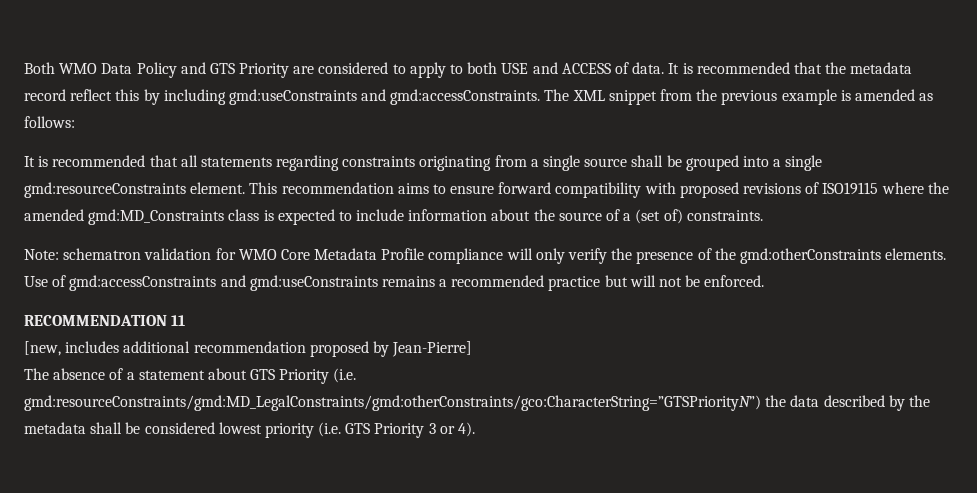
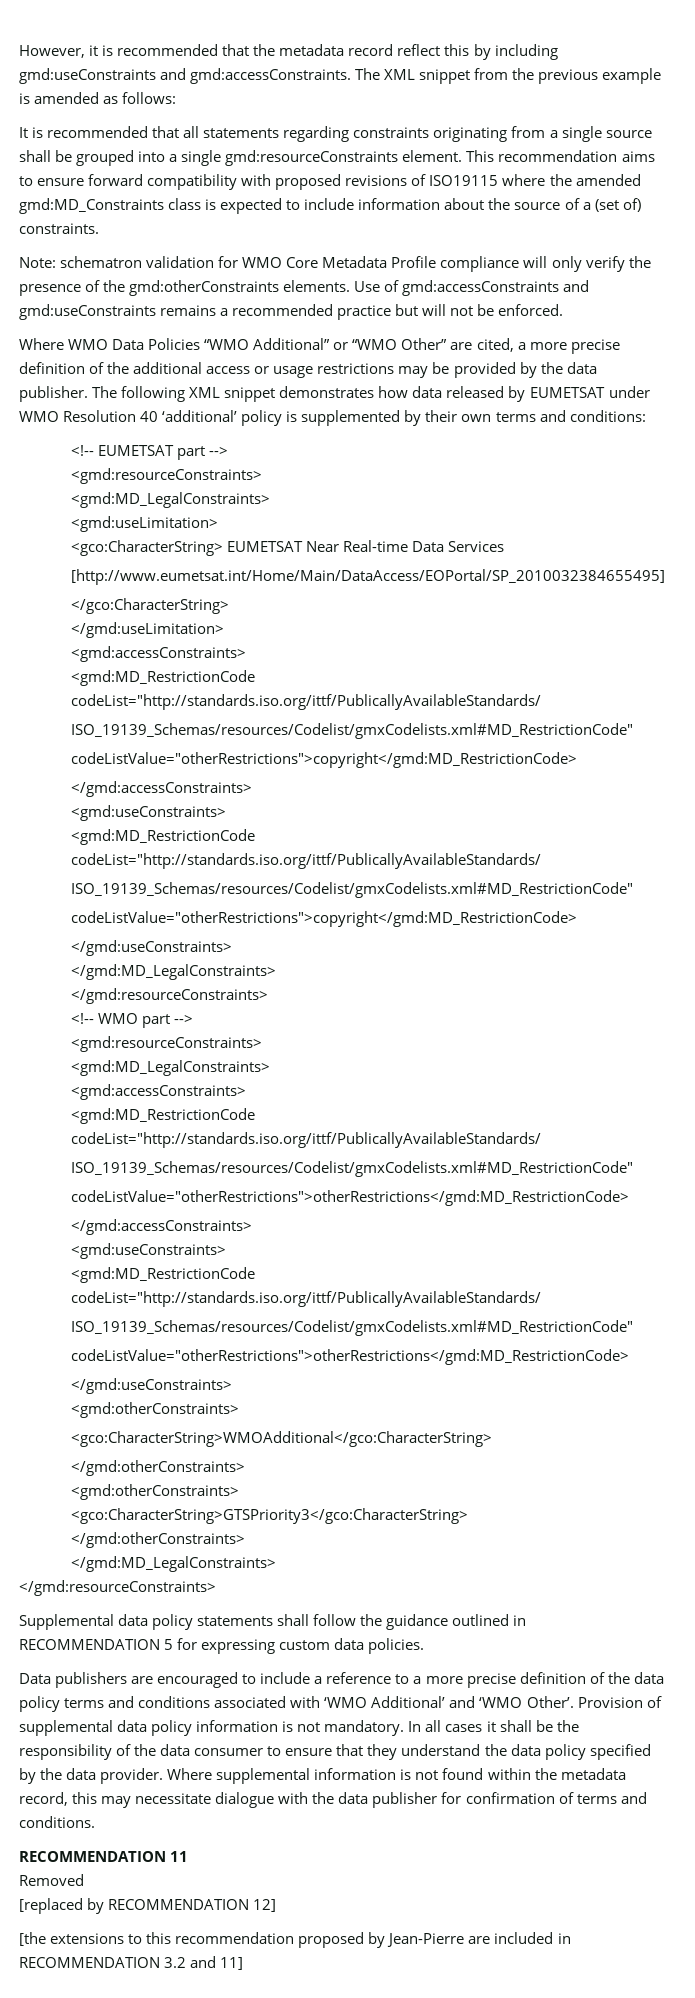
[24,62,680,78] Both WMO Data Policy and GTS Priority are considered to apply to both USE and ACCESS of data. It -> [19,45,99,58] However, it
[24,315,186,326] [24,341,473,357] [24,368,357,384] [24,395,930,411] [24,422,476,438] RECOMMENDATION 11 // [new, includes additional recommendation proposed by Jean-Pierre] // The absence of a statement about GTS Priority (i.e. gmd:resourceConstraints/gmd:MD_LegalConstraints/gmd:otherConstraints/gco:CharacterString=”GTSPriorityN”) the data described by the metadata shall be considered lowest priority (i.e. GTS Priority 3 or 4). -> [19,338,620,354] [19,362,597,378] [19,386,650,402] [19,410,646,426] [70,445,228,460] [70,468,262,484] [70,492,270,508] [70,516,218,532] [70,540,505,556] [70,569,665,585] [70,598,229,614] [70,622,224,638] [70,646,246,662] [70,670,255,686] [70,694,541,710] [70,723,633,739] [70,752,577,768] [70,781,252,797] [70,805,226,821] [70,829,255,845] [70,853,541,869] [70,882,633,898] [70,911,577,927] [70,940,232,956] [70,964,276,980] [70,988,268,1004] [70,1013,193,1028] [70,1036,262,1052] [70,1060,270,1076] [70,1084,246,1100] [70,1108,255,1124] [70,1132,541,1148] [70,1161,633,1177] [70,1190,629,1206] [70,1219,252,1235] [70,1243,226,1259] [70,1267,255,1283] [70,1291,541,1307] [70,1320,633,1336] [70,1349,629,1365] [70,1378,232,1394] [70,1402,239,1418] [70,1431,492,1447] [70,1460,245,1476] [70,1484,239,1500] [70,1508,468,1524] [70,1532,245,1548] [70,1556,276,1572] [19,1580,216,1596] [19,1614,527,1630] [19,1638,425,1654] [19,1672,664,1688] [19,1696,662,1712] [19,1720,579,1736] [19,1744,651,1760] [19,1768,626,1784] [19,1792,647,1808] [19,1816,95,1828] [19,1851,189,1862] [19,1874,84,1886] [19,1898,277,1914] [19,1932,571,1948] [19,1956,244,1970] Where WMO Data Policies “WMO Additional” or “WMO Other” are cited, a more precise definition of the additional access or usage restrictions may be provided by the data publisher. The following XML snippet demonstrates how data released by EUMETSAT under WMO Resolution 40 ‘additional’ policy is supplemented by their own terms and conditions: // <!-- EUMETSAT part --> // <gmd:resourceConstraints> // <gmd:MD_LegalConstraints> // <gmd:useLimitation> // <gco:CharacterString> EUMETSAT Near Real-time Data Services // [http://www.eumetsat.int/Home/Main/DataAccess/EOPortal/SP_2010032384655495] // </gco:CharacterString> // </gmd:useLimitation> // <gmd:accessConstraints> // <gmd:MD_RestrictionCode codeList="http://standards.iso.org/ittf/PublicallyAvailableStandards/ // ISO_19139_Schemas/resources/Codelist/gmxCodelists.xml#MD_RestrictionCode" // codeListValue="otherRestrictions">copyright</gmd:MD_RestrictionCode> // </gmd:accessConstraints> // <gmd:useConstraints> // <gmd:MD_RestrictionCode codeList="http://standards.iso.org/ittf/PublicallyAvailableStandards/ // ISO_19139_Schemas/resources/Codelist/gmxCodelists.xml#MD_RestrictionCode" // codeListValue="otherRestrictions">copyright</gmd:MD_RestrictionCode> // </gmd:useConstraints> // </gmd:MD_LegalConstraints> // </gmd:resourceConstraints> // <!-- WMO part --> // <gmd:resourceConstraints> // <gmd:MD_LegalConstraints> // <gmd:accessConstraints> // <gmd:MD_RestrictionCode codeList="http://standards.iso.org/ittf/PublicallyAvailableStandards/ // ISO_19139_Schemas/resources/Codelist/gmxCodelists.xml#MD_RestrictionCode" // codeListValue="otherRestrictions">otherRestrictions</gmd:MD_RestrictionCode> // </gmd:accessConstraints> // <gmd:useConstraints> // <gmd:MD_RestrictionCode codeList="http://standards.iso.org/ittf/PublicallyAvailableStandards/ // ISO_19139_Schemas/resources/Codelist/gmxCodelists.xml#MD_RestrictionCode" // codeListValue="otherRestrictions">otherRestrictions</gmd:MD_RestrictionCode> // </gmd:useConstraints> // <gmd:otherConstraints> // <gco:CharacterString>WMOAdditional</gco:CharacterString> // </gmd:otherConstraints> // <gmd:otherConstraints> // <gco:CharacterString>GTSPriority3</gco:CharacterString> // </gmd:otherConstraints> // </gmd:MD_LegalConstraints> // </gmd:resourceConstraints> // Supplemental data policy statements shall follow the guidance outlined in RECOMMENDATION 5 for expressing custom data policies. // Data publishers are encouraged to include a reference to a more precise definition of the data policy terms and conditions associated with ‘WMO Additional’ and ‘WMO Other’. Provision of supplemental data policy information is not mandatory. In all cases it shall be the responsibility of the data consumer to ensure that they understand the data policy specified by the data provider. Where supplemental information is not found within the metadata record, this may necessitate dialogue with the data publisher for confirmation of terms and conditions. // RECOMMENDATION 11 // Removed // [replaced by RECOMMENDATION 12] // [the extensions to this recommendation proposed by Jean-Pierre are included in RECOMMENDATION 3.2 and 11]

